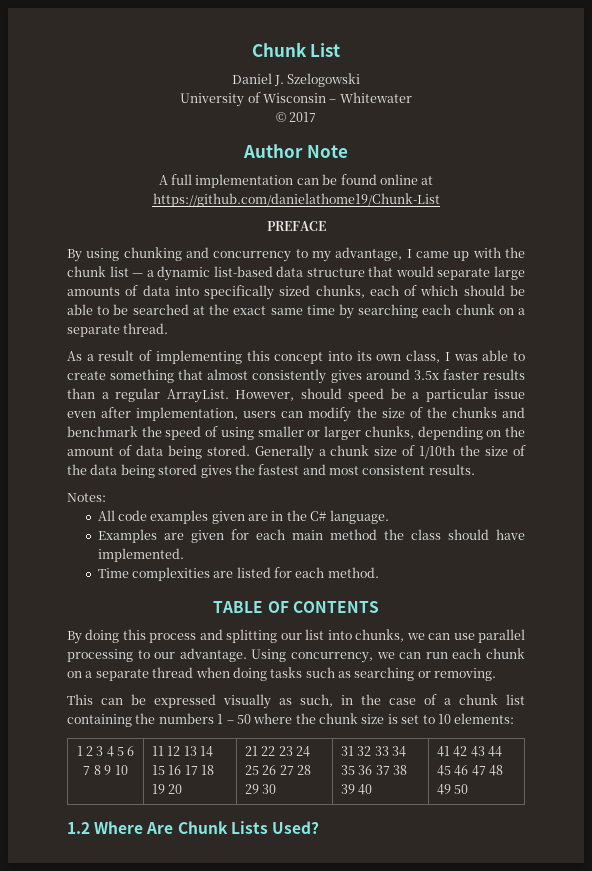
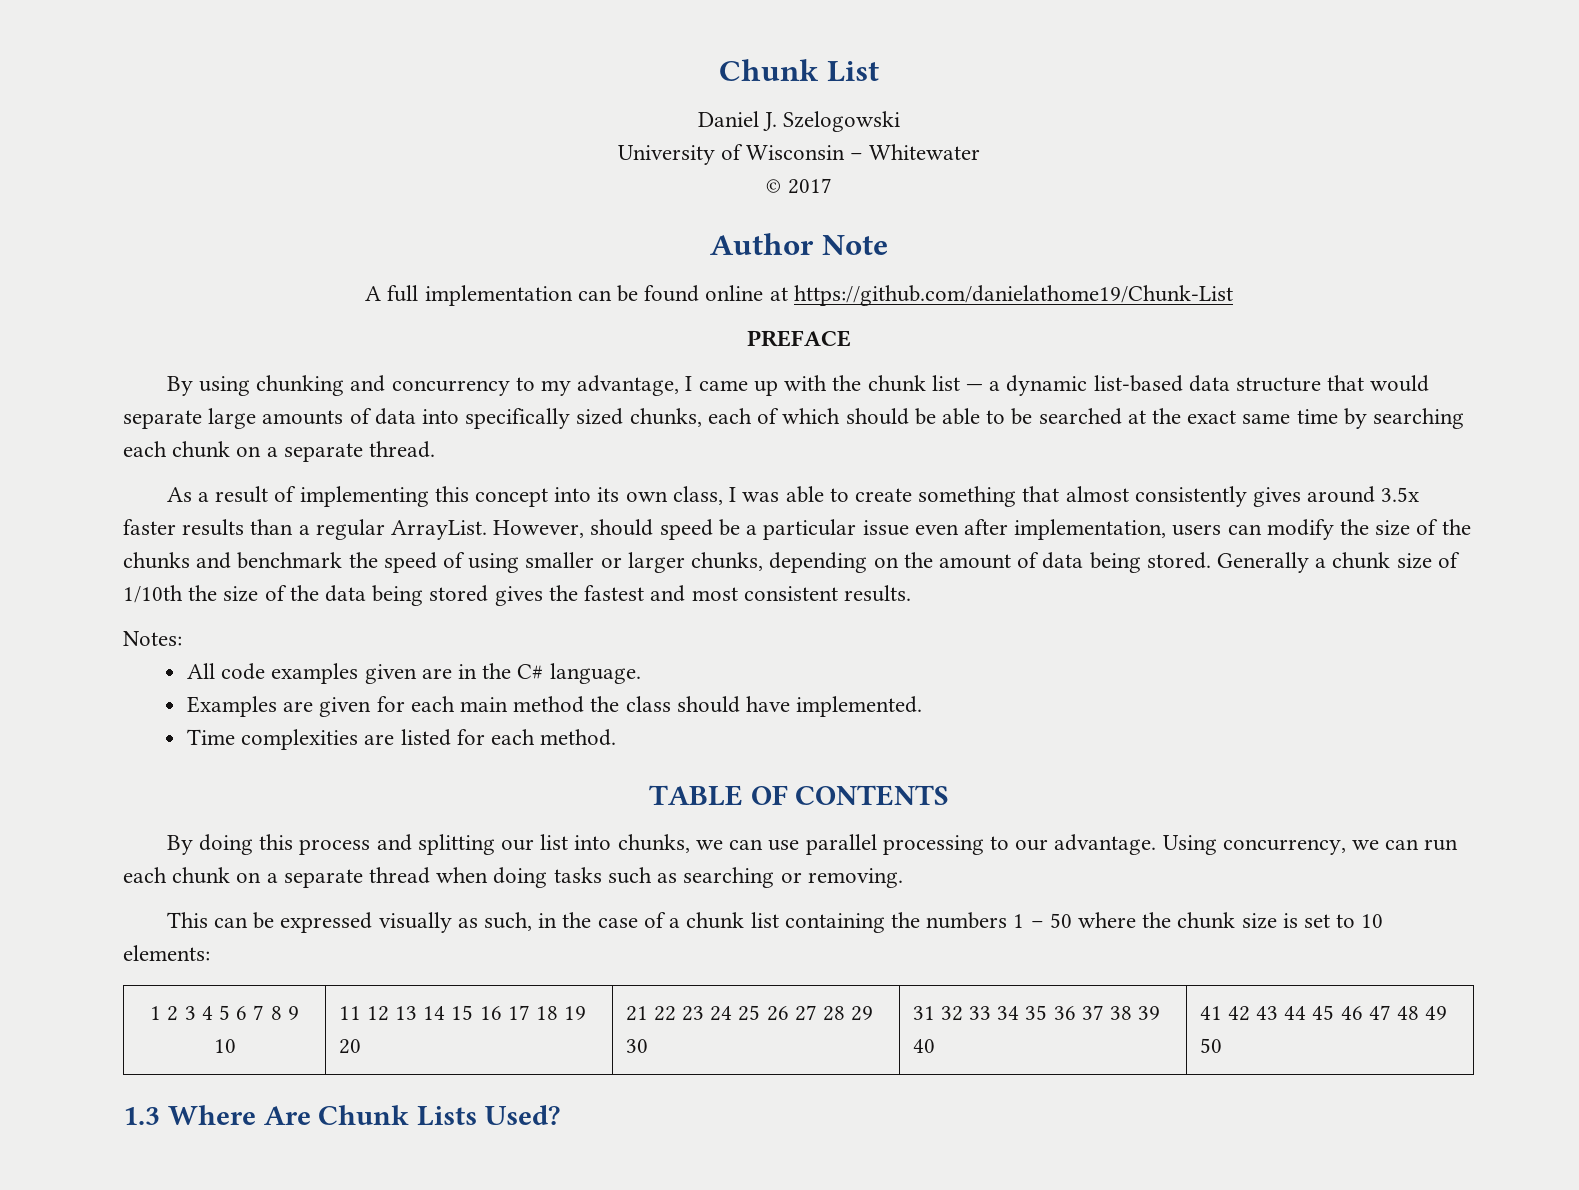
[67,822,90,834] 1.2 -> [123,1107,160,1125] 1.3

